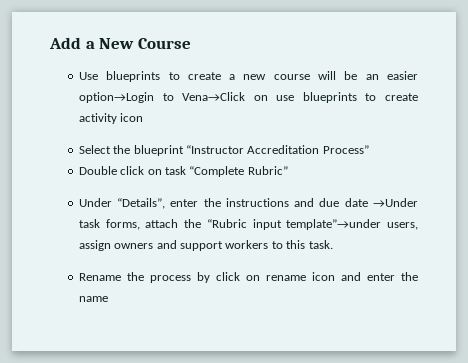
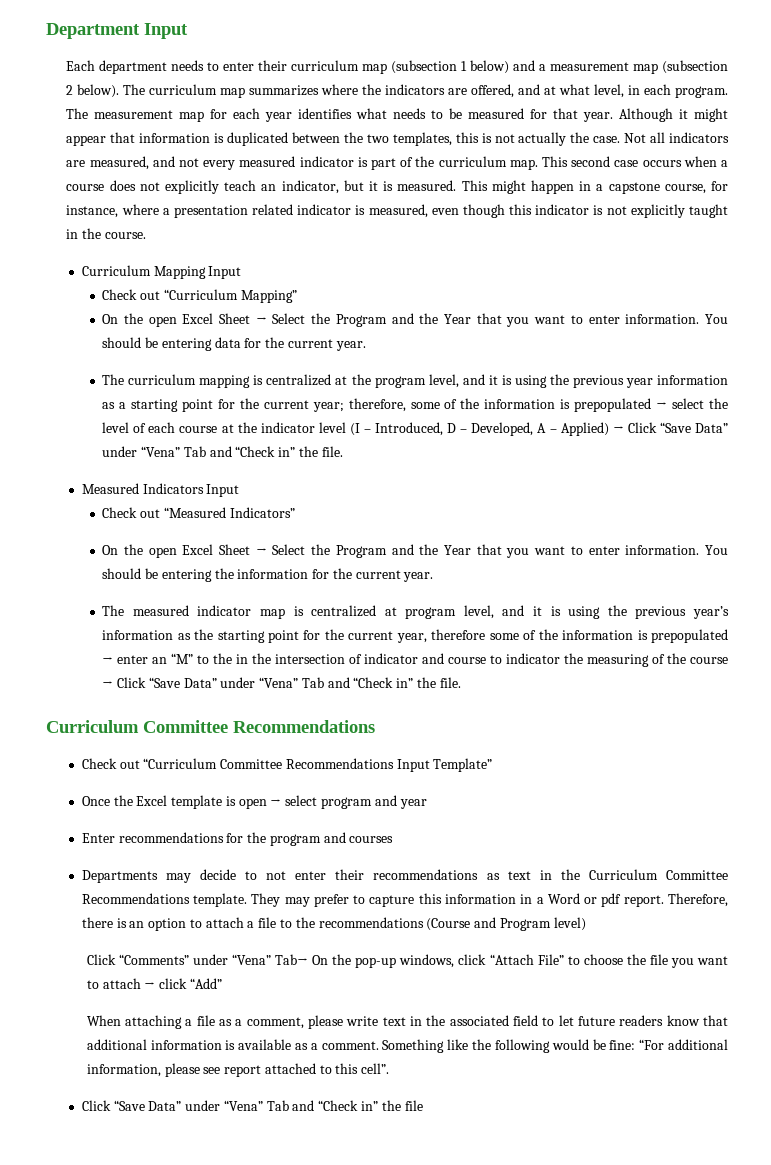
[49,37,191,49] [78,71,418,82] [78,92,418,103] [78,113,144,124] [78,145,369,156] [78,166,288,177] [78,198,418,209] [78,219,418,230] [78,240,333,251] [78,272,418,283] [78,296,108,302] Add a New Course // Use blueprints to create a new course will be an easier option→Login to Vena→Click on use blueprints to create activity icon // Select the blueprint “Instructor Accreditation Process” // Double click on task “Complete Rubric” // Under “Details”, enter the instructions and due date →Under task forms, attach the “Rubric input template”→under users, assign owners and support workers to this task. // Rename the process by click on rename icon and enter the name -> [46,23,188,39] [66,60,728,74] [66,84,728,98] [66,108,728,122] [66,132,730,146] [66,156,728,170] [66,180,728,194] [66,204,728,218] [66,228,146,239] [81,265,242,279] [102,289,297,303] [102,313,728,327] [102,337,366,351] [102,374,729,388] [102,398,728,412] [102,422,729,436] [102,446,343,457] [81,483,240,497] [102,507,295,518] [102,544,728,558] [102,568,434,582] [102,605,729,619] [102,629,728,643] [102,653,728,667] [102,677,461,688] [46,720,375,733] [81,758,493,772] [81,795,427,809] [81,832,394,846] [81,869,728,883] [81,893,728,907] [81,917,586,931] [86,954,729,968] [86,978,222,989] [86,1015,729,1029] [86,1039,728,1053] [86,1063,390,1077] [81,1100,423,1111] Department Input // Each department needs to enter their curriculum map (subsection 1 below) and a measurement map (subsection 2 below). The curriculum map summarizes where the indicators are offered, and at what level, in each program. The measurement map for each year identifies what needs to be measured for that year. Although it might appear that information is duplicated between the two templates, this is not actually the case. Not all indicators are measured, and not every measured indicator is part of the curriculum map. This second case occurs when a course does not explicitly teach an indicator, but it is measured. This might happen in a capstone course, for instance, where a presentation related indicator is measured, even though this indicator is not explicitly taught in the course. // Curriculum Mapping Input // Check out “Curriculum Mapping” // On the open Excel Sheet → Select the Program and the Year that you want to enter information. You should be entering data for the current year. // The curriculum mapping is centralized at the program level, and it is using the previous year information as a starting point for the current year; therefore, some of the information is prepopulated → select the level of each course at the indicator level (I – Introduced, D – Developed, A – Applied) → Click “Save Data” under “Vena” Tab and “Check in” the file. // Measured Indicators Input // Check out “Measured Indicators” // On the open Excel Sheet → Select the Program and the Year that you want to enter information. You should be entering the information for the current year. // The measured indicator map is centralized at program level, and it is using the previous year’s information as the starting point for the current year, therefore some of the information is prepopulated → enter an “M” to the in the intersection of indicator and course to indicator the measuring of the course → Click “Save Data” under “Vena” Tab and “Check in” the file. // Curriculum Committee Recommendations // Check out “Curriculum Committee Recommendations Input Template” // Once the Excel template is open → select program and year // Enter recommendations for the program and courses // Departments may decide to not enter their recommendations as text in the Curriculum Committee Recommendations template. They may prefer to capture this information in a Word or pdf report. Therefore, there is an option to attach a file to the recommendations (Course and Program level) // Click “Comments” under “Vena” Tab→ On the pop-up windows, click “Attach File” to choose the file you want to attach → click “Add” // When attaching a file as a comment, please write text in the associated field to let future readers know that additional information is available as a comment. Something like the following would be fine: “For additional information, please see report attached to this cell”. // Click “Save Data” under “Vena” Tab and “Check in” the file

